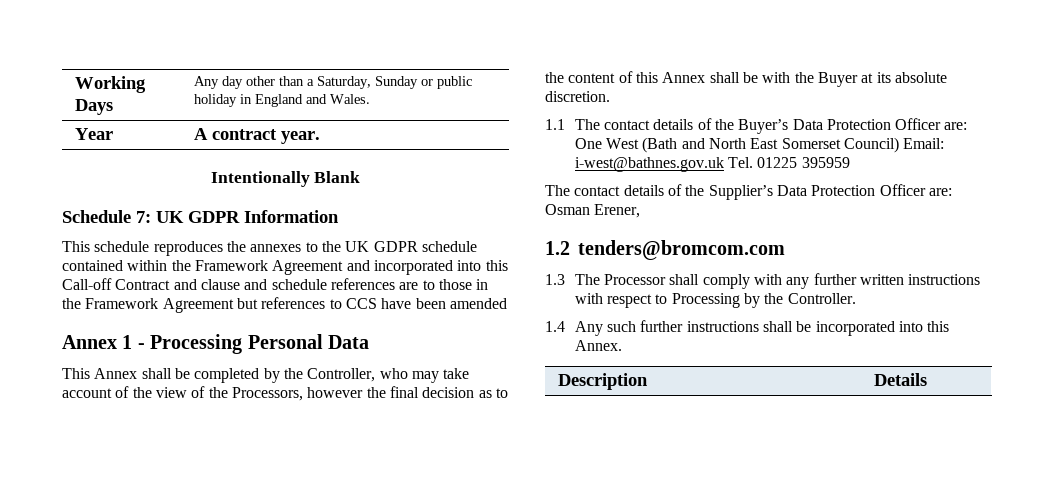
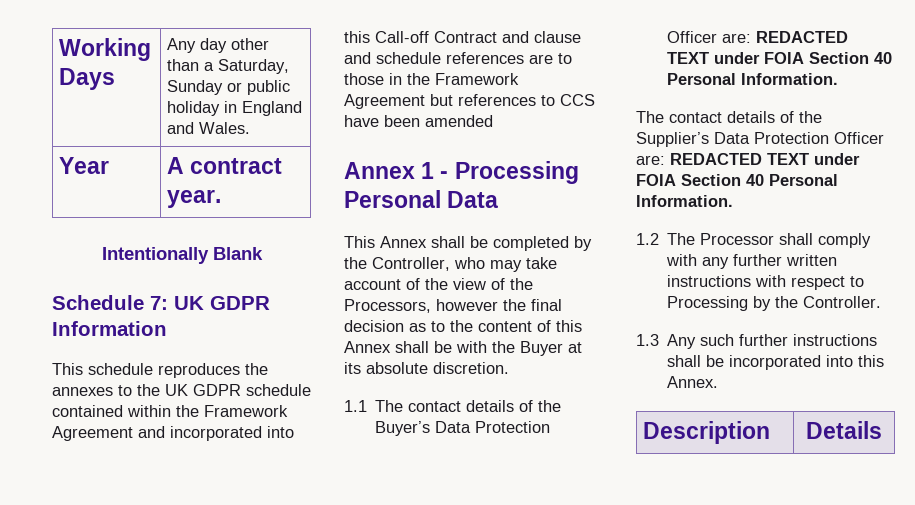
[574,137,945,153] [574,157,850,172] One West (Bath and North East Somerset Council) Email: i-west@bathnes.gov.uk Tel. 01225 395959 -> [756,31,849,43] [667,52,893,64] [667,73,839,85] REDACTED TEXT under FOIA Section 40 Personal Information.
[545,204,641,218] [545,240,785,260] [545,274,565,285] Osman Erener, // 1.2 tenders@bromcom.com // 1.3 -> [670,153,860,165] [636,174,838,186] [636,195,733,207] [636,233,659,245] REDACTED TEXT under FOIA Section 40 Personal Information. // 1.2
[545,321,565,332] 1.4 -> [636,334,659,346] 1.3

